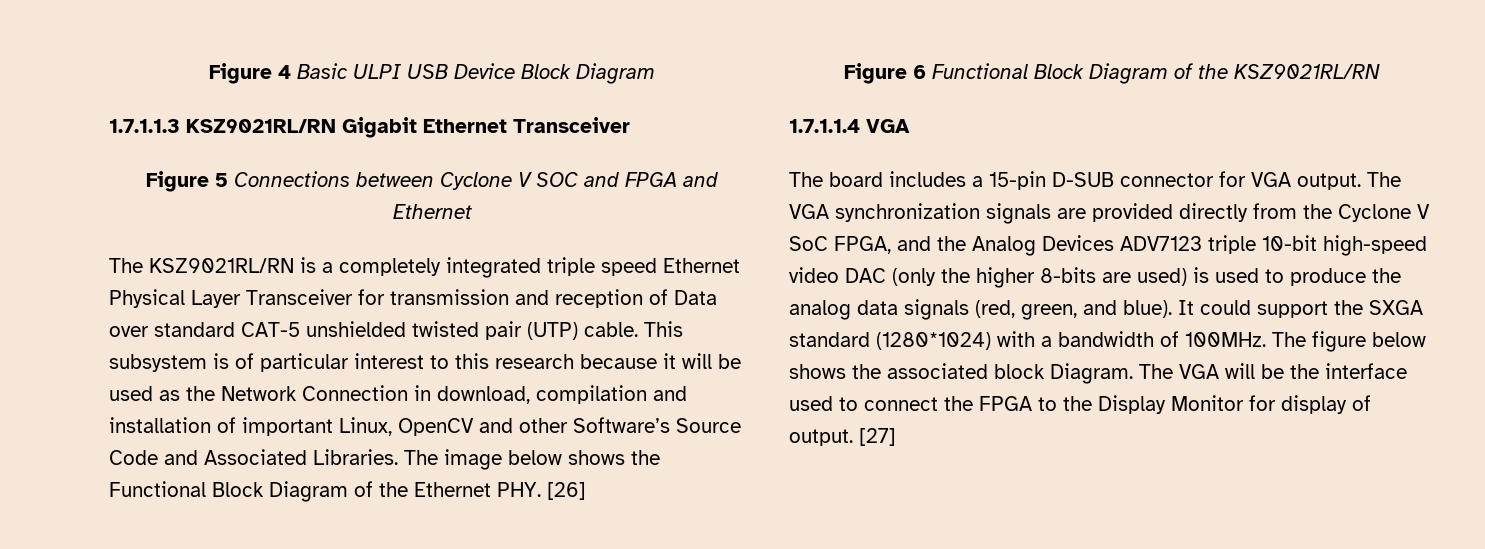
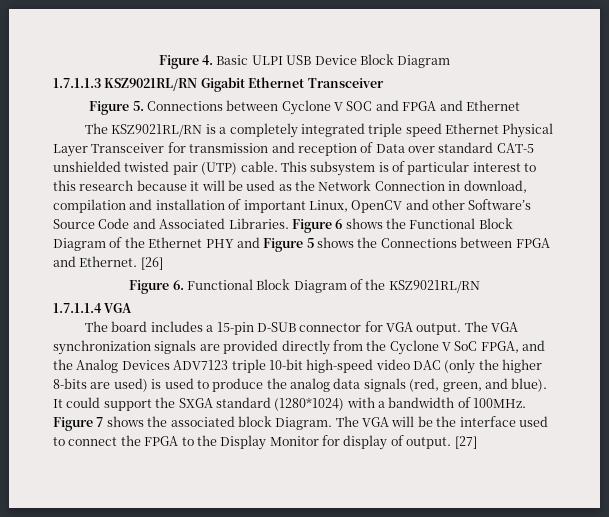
[209,63,291,84] Figure 4 -> [158,55,214,69] Figure 4.
[215,173,228,187] 5 -> [132,101,144,111] 5.
[404,449,562,470] The image below -> [291,219,343,233] Figure 6
[497,482,541,497] PHY. -> [205,237,550,252] [53,256,138,267] PHY and Figure 5 shows the Connections between FPGA and Ethernet.
[913,65,926,79] 6 -> [172,280,184,290] 6.
[1272,331,1426,352] The figure below -> [53,417,104,431] Figure 7

